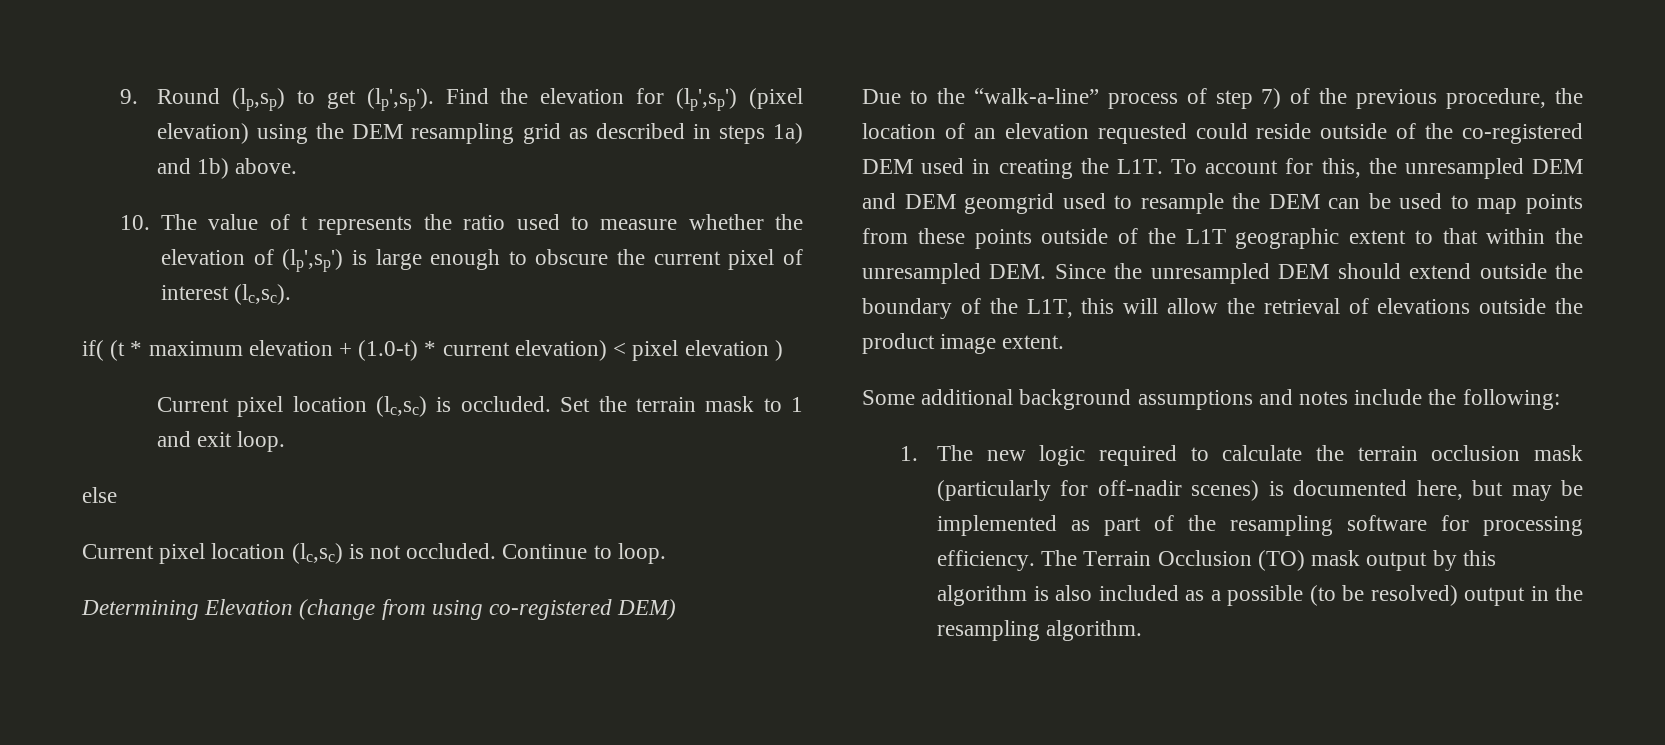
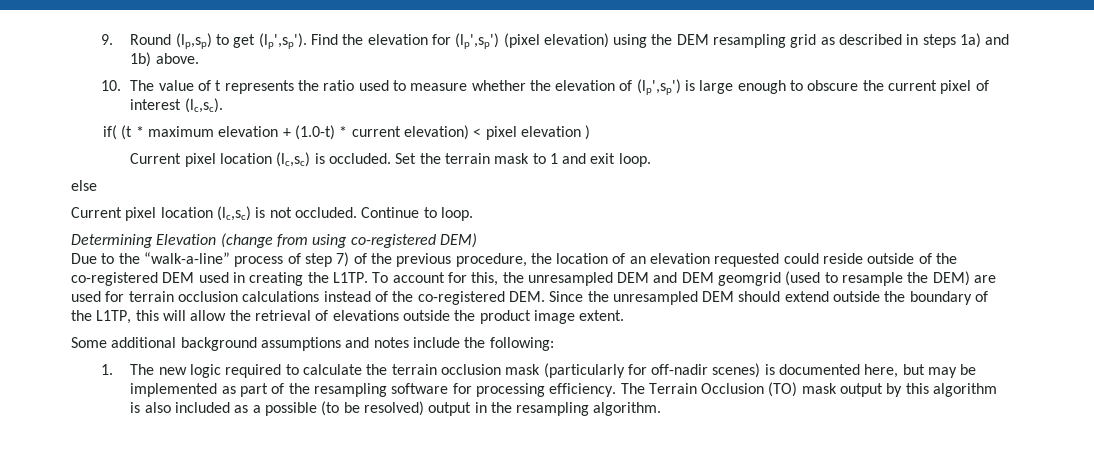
[1116,159,1163,174] L1T. -> [332,272,368,283] L1TP.
[1062,193,1106,209] used -> [785,271,821,286] (used
[1268,193,1583,214] [862,228,1583,249] [862,263,981,284] DEM can be used to map points from these points outside of the L1T geographic extent to that within the unresampled -> [932,271,997,286] [71,291,505,305] DEM) are used for terrain occlusion calculations instead of the co-registered
[1026,299,1073,318] L1T, -> [96,310,132,324] L1TP,

